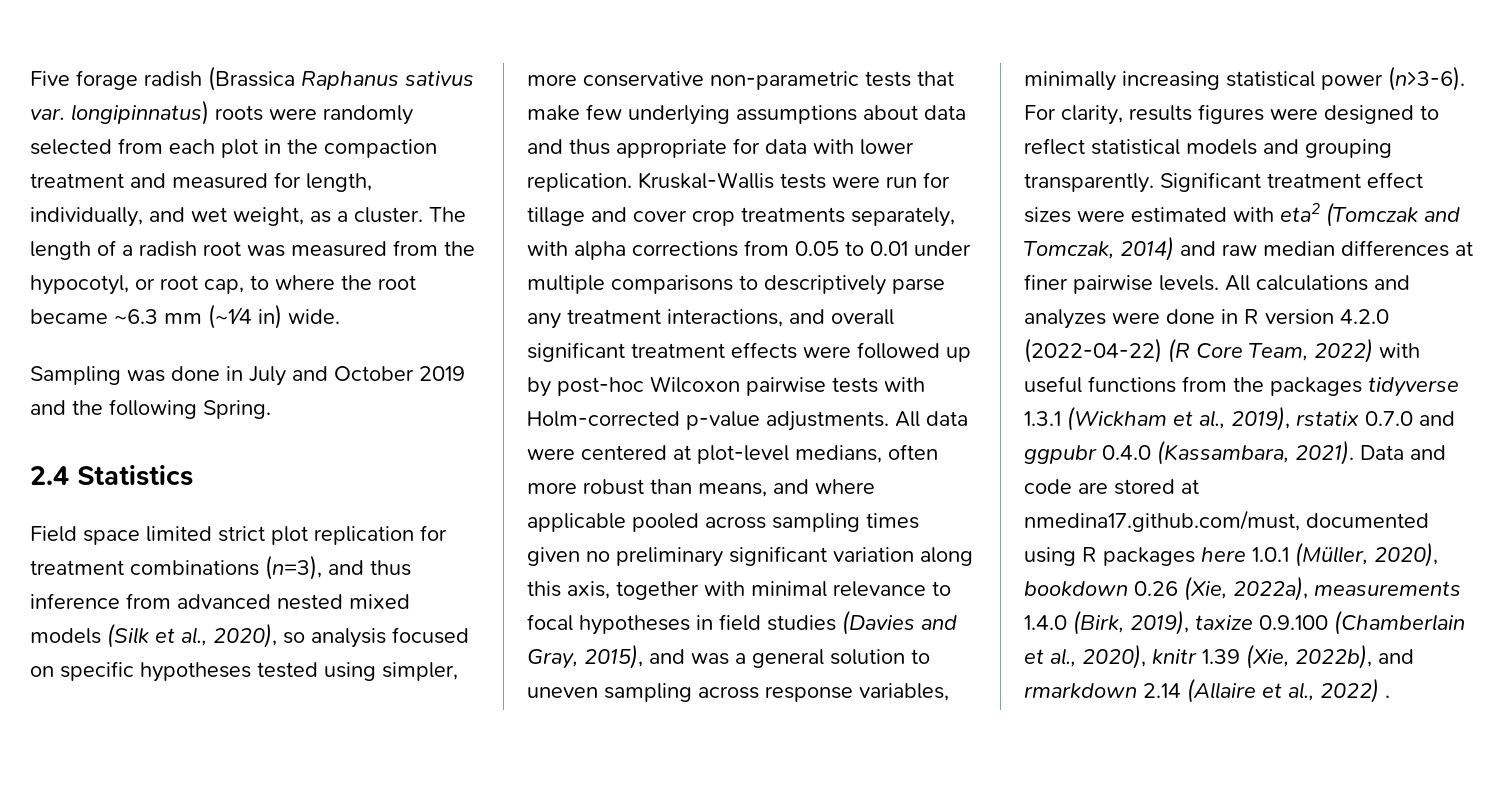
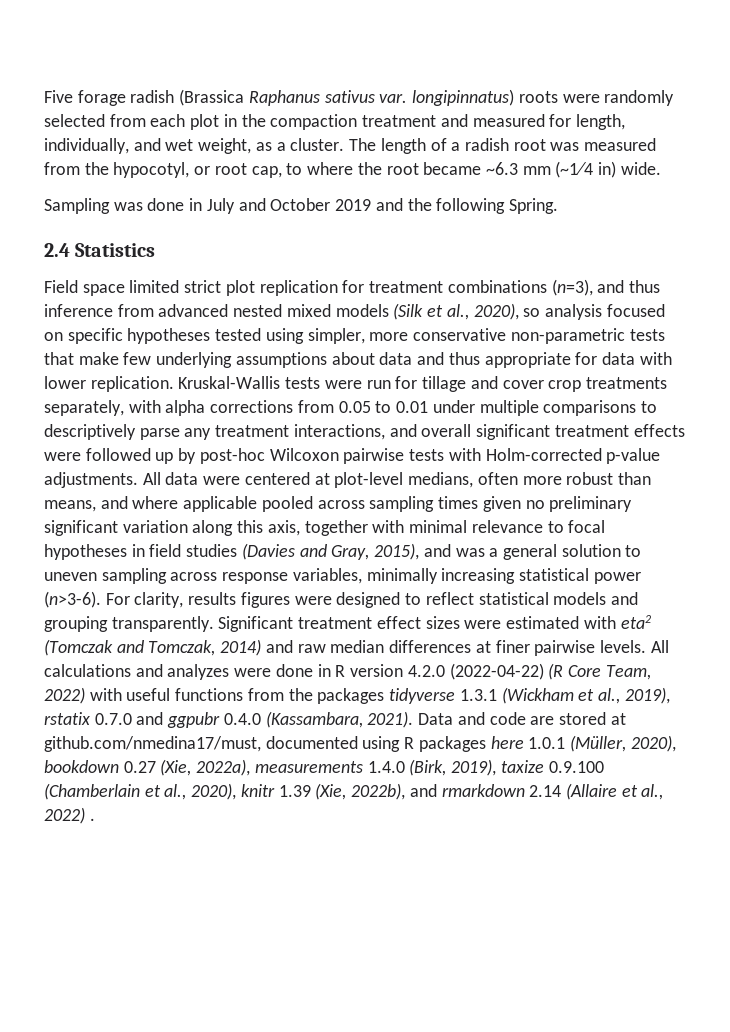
[1024,510,1300,532] nmedina17.github.com/must, -> [44,736,261,752] github.com/nmedina17/must,
[1134,581,1178,596] 0.26 -> [123,761,156,773] 0.27

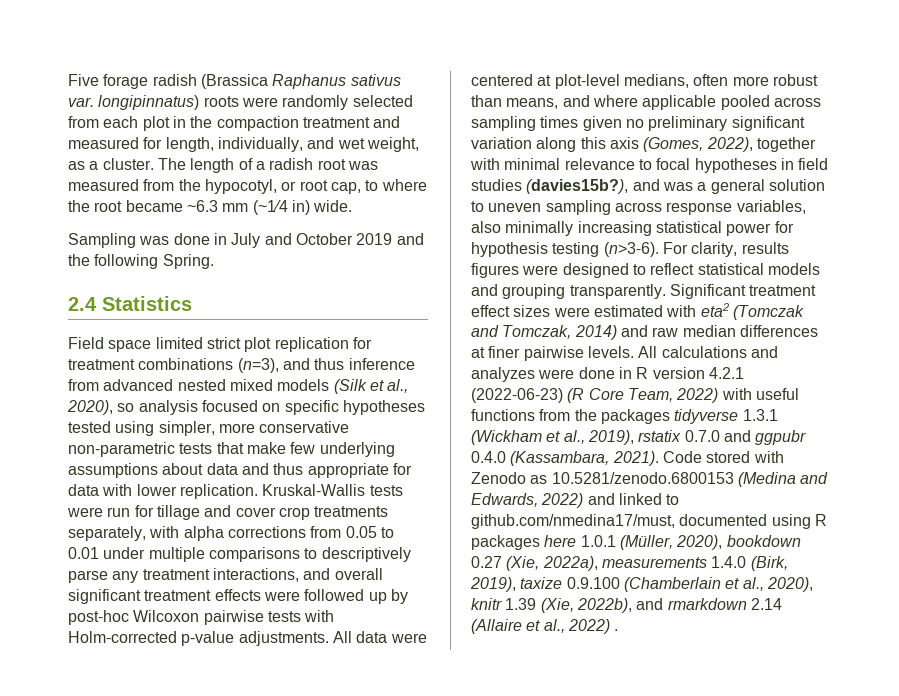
[267,520,300,536] axis, -> [609,137,753,152] axis (Gomes, 2022),
[241,543,420,560] (Davies and Gray, 2015), -> [526,179,629,194] (davies15b?),
(362, 576) none -> [471,221,501,233] also
(641, 578) none -> [774,221,794,233] [471,242,600,257] for hypothesis testing
[407,663,544,680] 4.2.0 (2022-04-22) -> [708,367,744,379] [471,388,563,403] 4.2.1 (2022-06-23)
[418,712,626,725] Data and code are stored at -> [662,451,784,463] [471,472,829,487] [471,493,680,508] Code stored with Zenodo as 10.5281/zenodo.6800153 (Medina and Edwards, 2022) and linked to

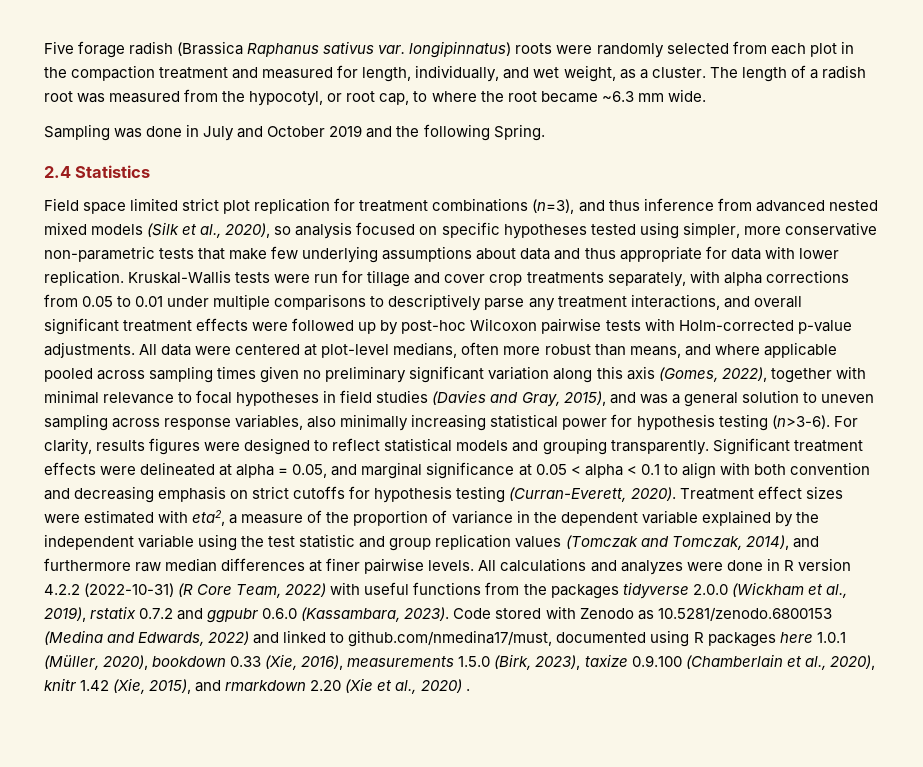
[252,200,310,215] (~1⁄4 in) -> (664, 97) none
[526,179,629,194] (davies15b?), -> [432,390,606,407] (Davies and Gray, 2015),
(817, 290) none -> [44,462,870,479] [44,486,754,503] effects were delineated at alpha = 0.05, and marginal significance at 0.05 < alpha < 0.1 to align with both convention and decreasing emphasis on strict cutoffs for hypothesis testing (Curran-Everett, 2020). Treatment
[700,303,804,320] [471,325,648,340] eta2 (Tomczak and Tomczak, 2014) and -> [192,510,819,527] [44,534,819,551] [44,558,131,571] eta2, a measure of the proportion of variance in the dependent variable explained by the independent variable using the test statistic and group replication values (Tomczak and Tomczak, 2014), and furthermore
[708,367,744,379] [471,388,563,403] 4.2.1 (2022-06-23) -> [44,583,175,597] 4.2.2 (2022-10-31)
[742,409,778,421] 1.3.1 -> [692,584,728,595] 2.0.0
[684,430,720,442] 0.7.0 -> [139,608,174,619] 0.7.2
[471,451,659,466] 0.4.0 (Kassambara, 2021). -> [262,607,450,622] 0.6.0 (Kassambara, 2023).
[471,556,788,571] [470,577,516,592] 0.27 (Xie, 2022a), measurements 1.4.0 (Birk, 2019), -> [230,654,581,670] 0.33 (Xie, 2016), measurements 1.5.0 (Birk, 2023),
[505,598,782,613] [471,619,610,634] 1.39 (Xie, 2022b), and rmarkdown 2.14 (Allaire et al., 2022) -> [80,678,462,694] 1.42 (Xie, 2015), and rmarkdown 2.20 (Xie et al., 2020)

